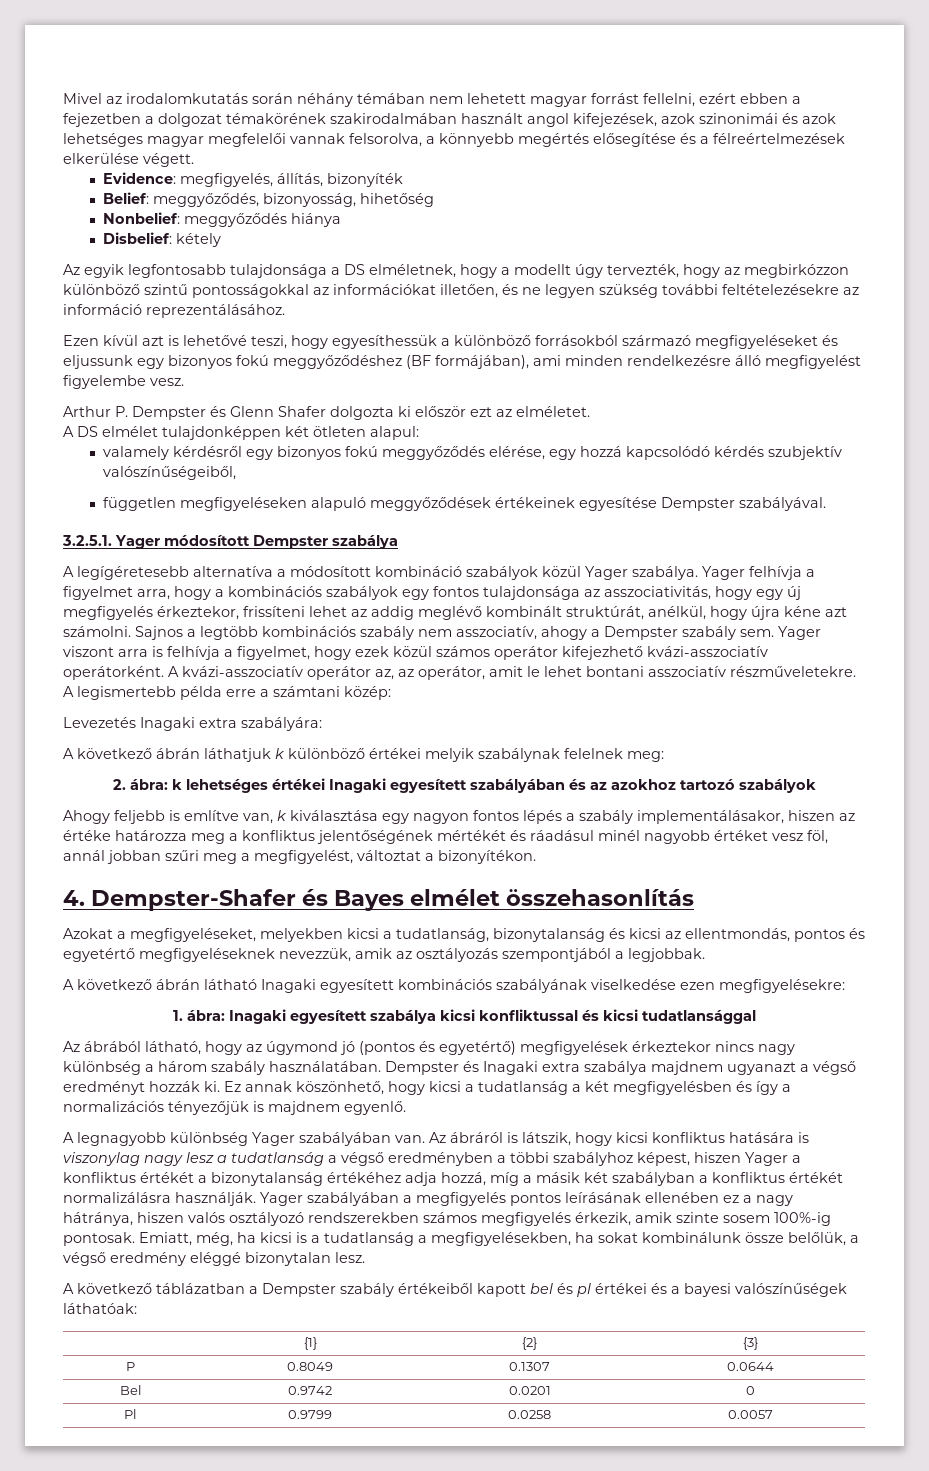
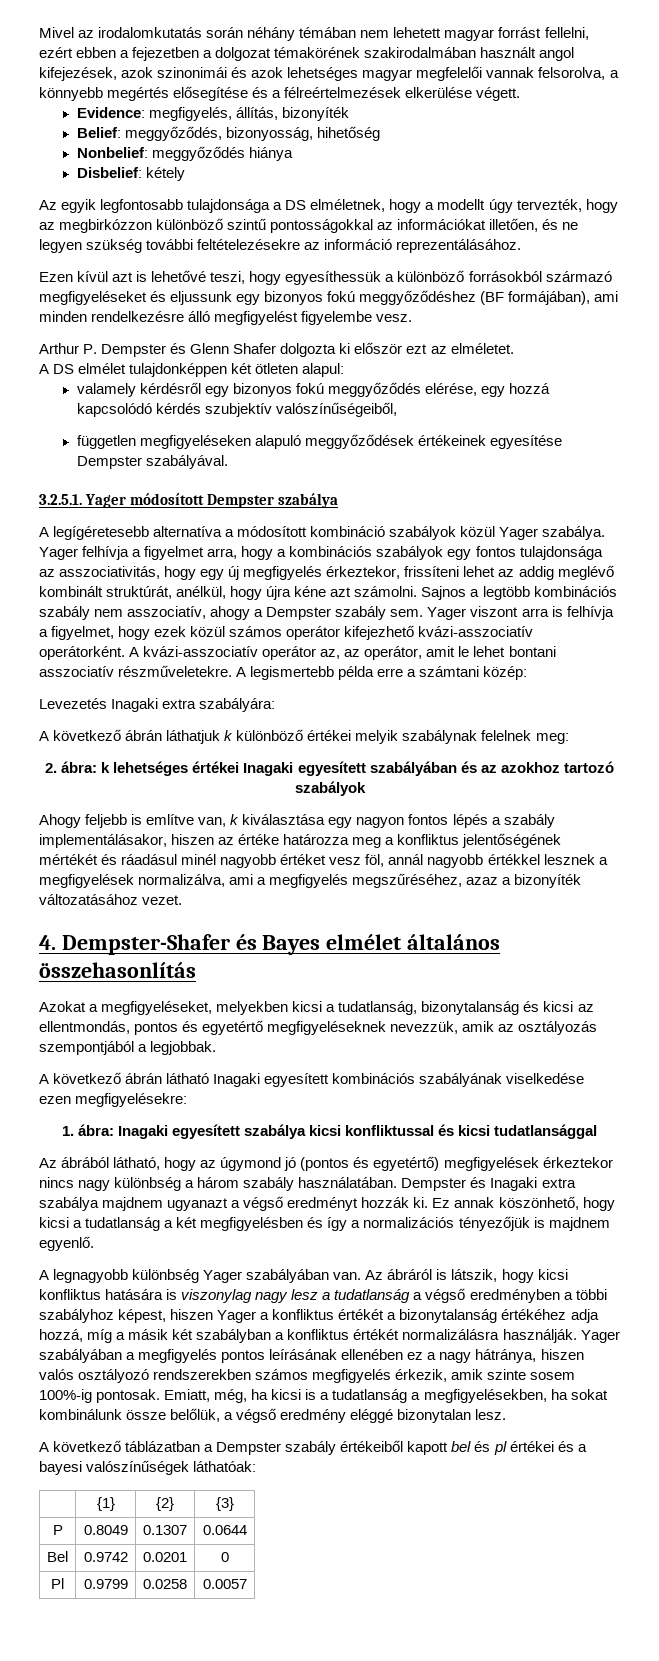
[107,850,536,864] jobban szűri meg a megfigyelést, változtat a bizonyítékon. -> [427,854,608,868] [39,873,582,888] [39,894,183,905] nagyobb értékkel lesznek a megfigyelések normalizálva, ami a megfigyelés megszűréséhez, azaz a bizonyíték változatásához vezet.
(501, 897) none -> [407,934,501,950] általános

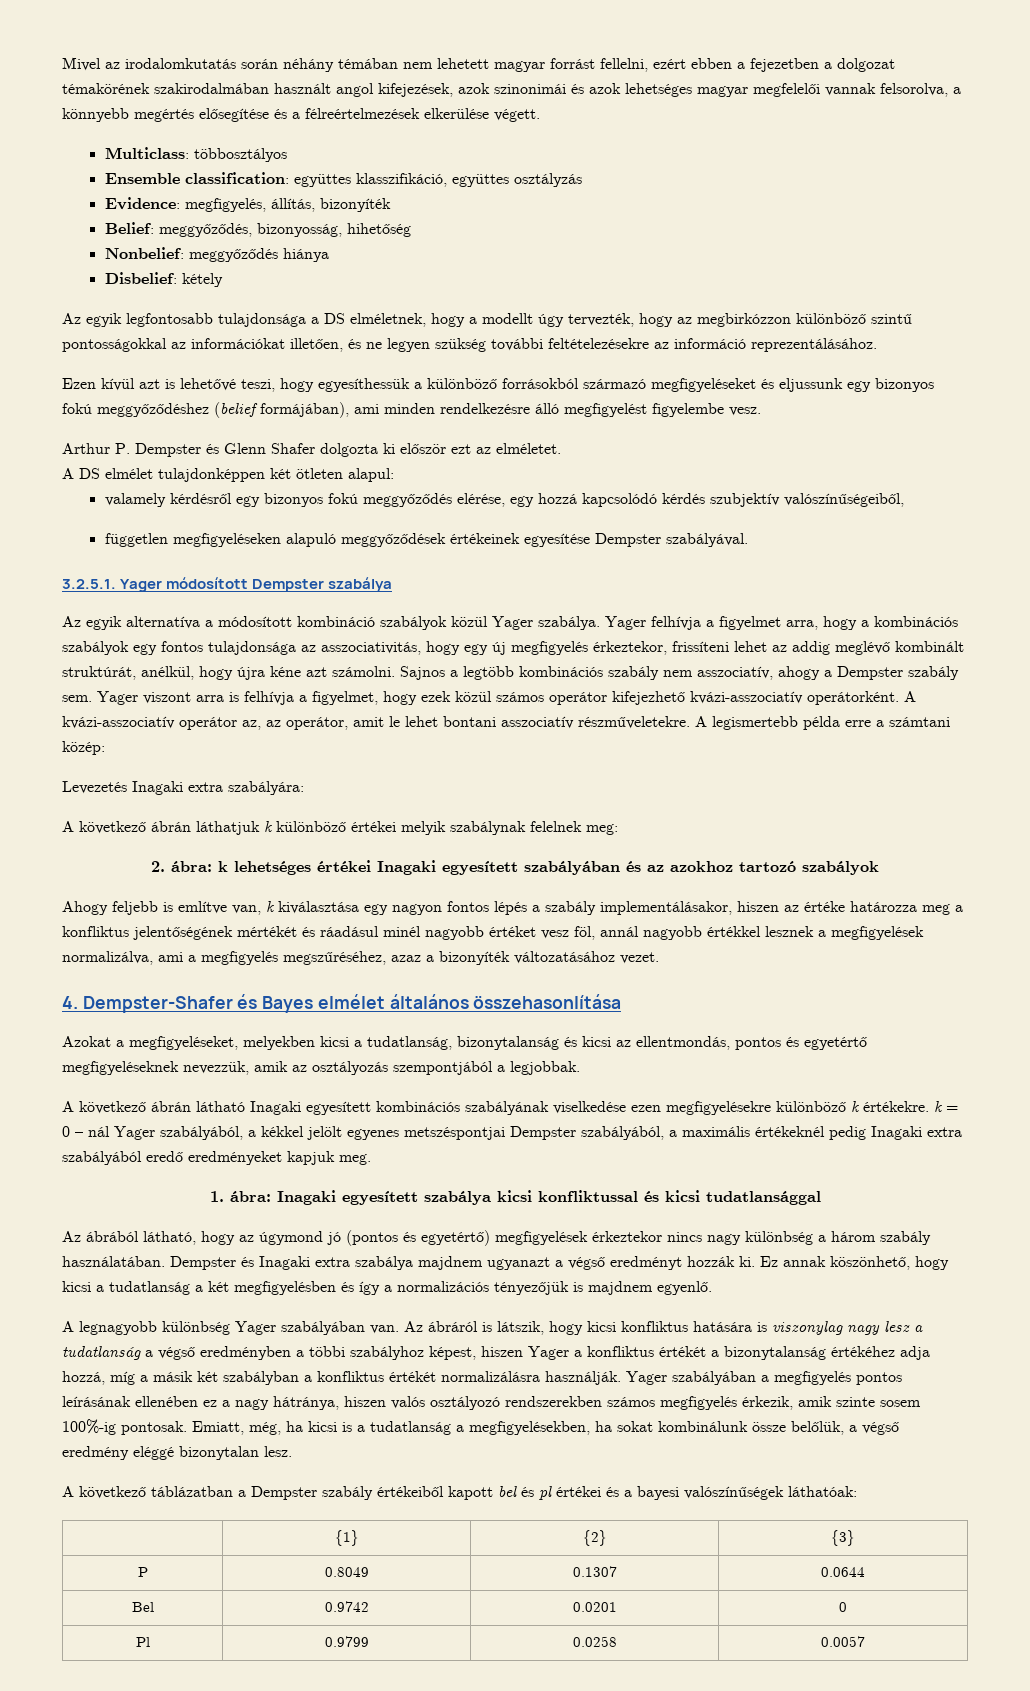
(521, 94) none -> [104,147,287,162] [104,172,582,187] // Multiclass: többosztályos // Ensemble classification: együttes klasszifikáció, együttes osztályzás
[480,291,505,305] (BF -> [214,402,258,418] (belief
[39,526,150,540] A legígéretesebb -> [62,616,122,630] Az egyik
[39,962,196,978] összehasonlítás -> [473,994,622,1009] összehasonlítása
[75,1093,188,1107] megfigyelésekre: -> [666,1101,958,1115] [62,1126,962,1140] [62,1151,371,1165] megfigyelésekre különböző k értékekre. k = 0 – nál Yager szabályából, a kékkel jelölt egyenes metszéspontjai Dempster szabályából, a maximális értékeknél pedig Inagaki extra szabályából eredő eredményeket kapjuk meg.

